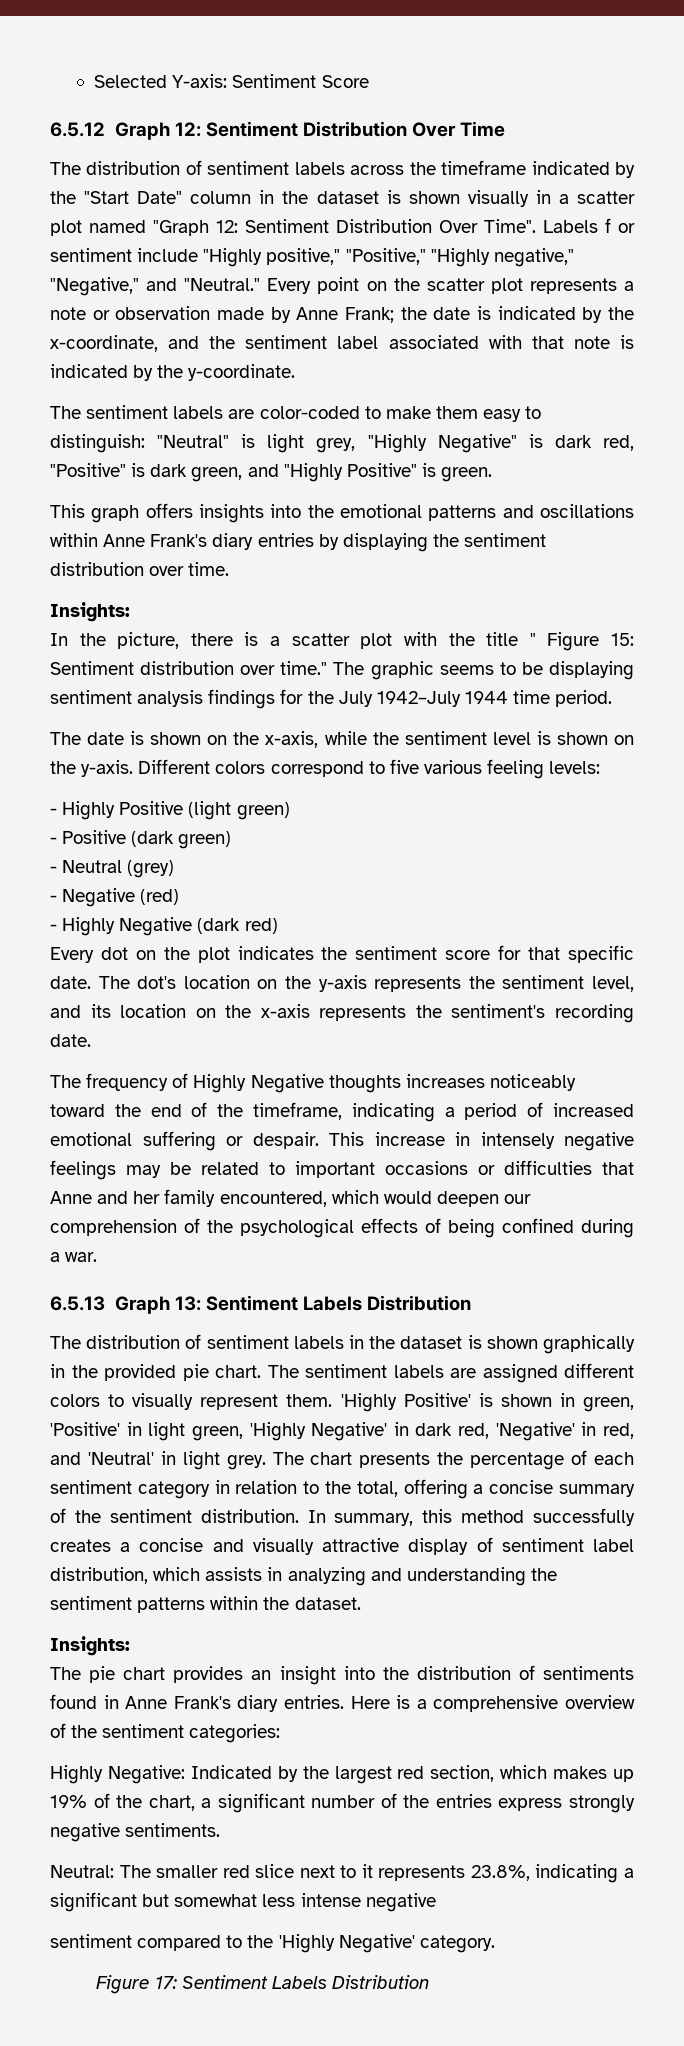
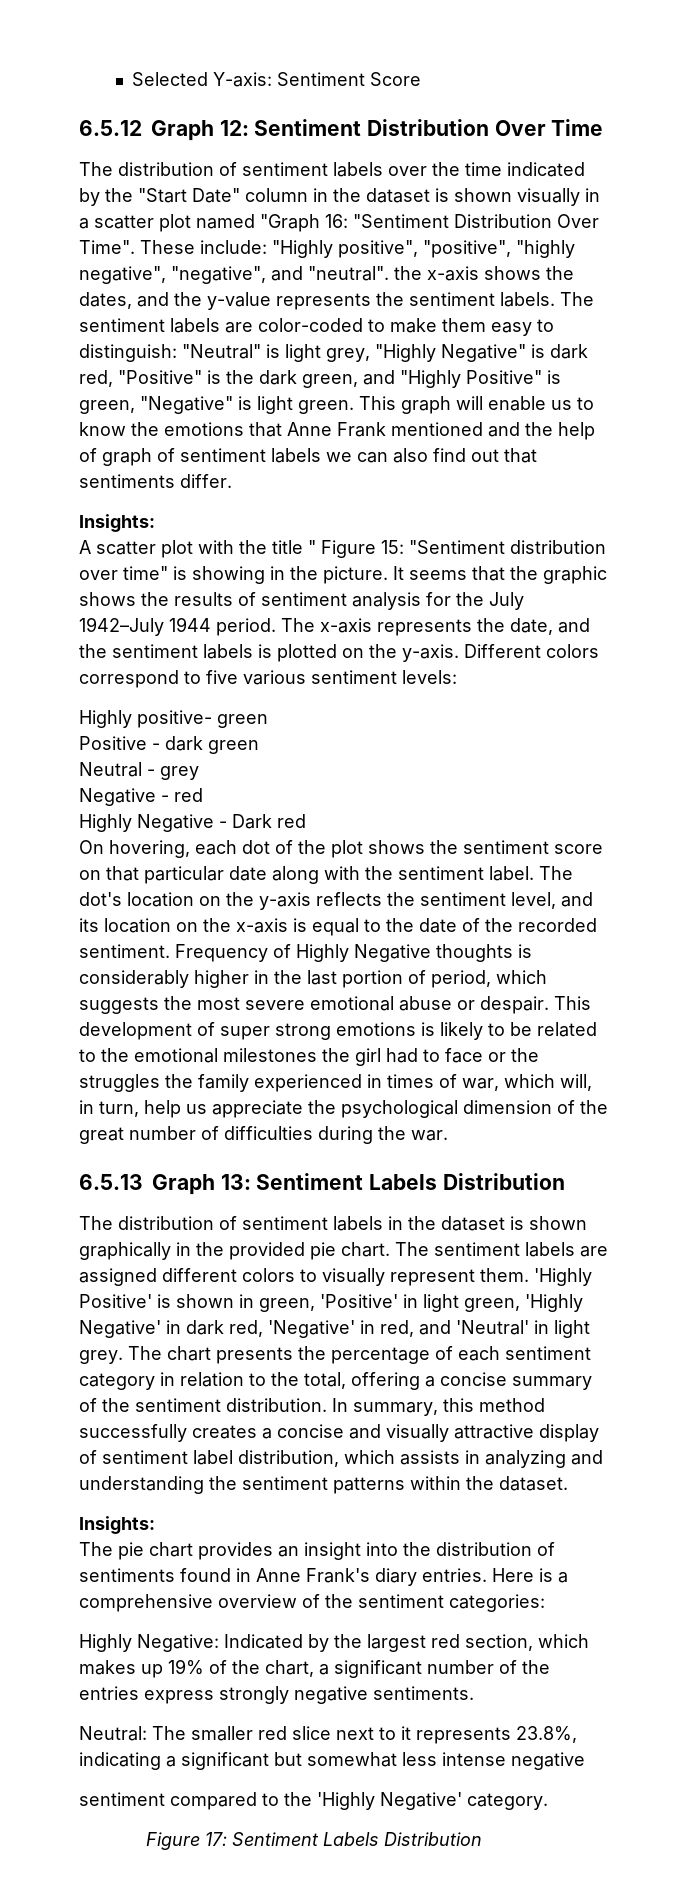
[350,160,527,175] across the timeframe -> [388,162,502,176] over the time
[216,219,329,233] 12: Sentiment -> [325,214,449,228] 16: "Sentiment
[543,218,635,233] [50,248,574,267] [50,277,635,296] [50,306,634,323] [50,335,635,352] [50,364,296,381] Labels f or sentiment include "Highly positive," "Positive," "Highly negative," "Negative," and "Neutral." Every point on the scatter plot represents a note or observation made by Anne Frank; the date is indicated by the x-coordinate, and the sentiment label associated with that note is indicated by the y-coordinate. // -> [140,240,575,258] [79,266,574,284] [79,292,555,310] These include: "Highly positive", "positive", "highly negative", "negative", and "neutral". the x-axis shows the dates, and the y-value represents the sentiment labels.
(146, 470) none -> [226,370,254,384] the
(436, 470) none -> [79,396,293,414] green, "Negative" is light
(493, 474) // -> (354, 407) none
[145,503,634,523] [50,533,547,552] [50,562,230,576] [50,602,130,622] [50,632,281,649] offers insights into the emotional patterns and oscillations within Anne Frank's diary entries by displaying the sentiment distribution over time. // Insights: // In the picture, there is a -> [456,396,594,411] [79,422,595,440] [79,448,537,466] [79,474,232,488] [79,514,155,532] [79,540,91,554] will enable us to know the emotions that Anne Frank mentioned and the help of graph of sentiment labels we can also find out that sentiments differ. // Insights: // A
[50,661,635,680] Sentiment distribution over time." The graphic seems to be displaying -> [409,540,606,554] [79,566,607,584] [79,592,256,606] "Sentiment distribution over time" is showing in the picture. It seems that the graphic shows the results of
[208,689,276,709] findings -> (421, 601) none
[513,690,551,704] time -> (211, 624) none
[50,731,608,748] // The date is shown on the x-axis, while the sentiment level is shown -> [281,618,590,636] [79,644,337,662] The x-axis represents the date, and the sentiment labels is plotted
[487,759,545,779] feeling -> [311,670,397,684] sentiment
[50,801,290,820] [50,830,232,849] [50,860,175,878] [50,888,180,907] [50,917,278,936] [50,947,156,963] - Highly Positive (light green) // - Positive (dark green) // - Neutral (grey) // - Negative (red) // - Highly Negative (dark red) // Every dot on -> [79,710,268,728] [79,736,259,754] [79,762,199,780] [79,788,203,806] [79,814,306,832] [79,840,293,858] Highly positive- green // Positive - dark green // Neutral - grey // Negative - red // Highly Negative - Dark red // On hovering, each dot of
[237,946,314,960] indicates -> [368,840,425,854] shows
[498,945,634,963] [50,976,91,989] for that specific date. -> [79,866,534,884] on that particular date along with the sentiment label.
[374,976,462,992] represents -> [316,892,382,906] reflects
[319,1004,634,1023] [50,1034,91,1047] [50,1073,576,1093] [50,1102,635,1122] [50,1131,634,1151] [50,1160,634,1180] [50,1189,532,1207] [50,1218,634,1238] [50,1252,60,1262] represents the sentiment's recording date. // The frequency of Highly Negative thoughts increases noticeably toward the end of the timeframe, indicating a period of increased emotional suffering or despair. This increase in intensely negative feelings may be related to important occasions or difficulties that Anne and her family encountered, which would deepen our comprehension of the psychological effects of being confined during a -> [293,918,597,936] [79,944,532,962] [79,970,547,988] [79,996,591,1014] [79,1022,597,1040] [79,1048,539,1066] [79,1074,592,1092] [79,1100,608,1118] [79,1126,406,1144] is equal to the date of the recorded sentiment. Frequency of Highly Negative thoughts is considerably higher in the last portion of period, which suggests the most severe emotional abuse or despair. This development of super strong emotions is likely to be related to the emotional milestones the girl had to face or the struggles the family experienced in times of war, which will, in turn, help us appreciate the psychological dimension of the great number of difficulties during the

